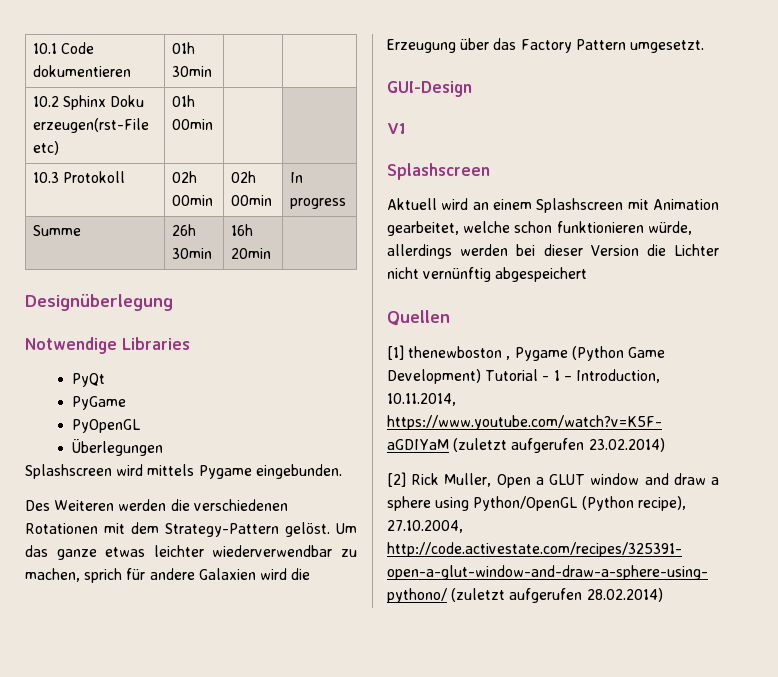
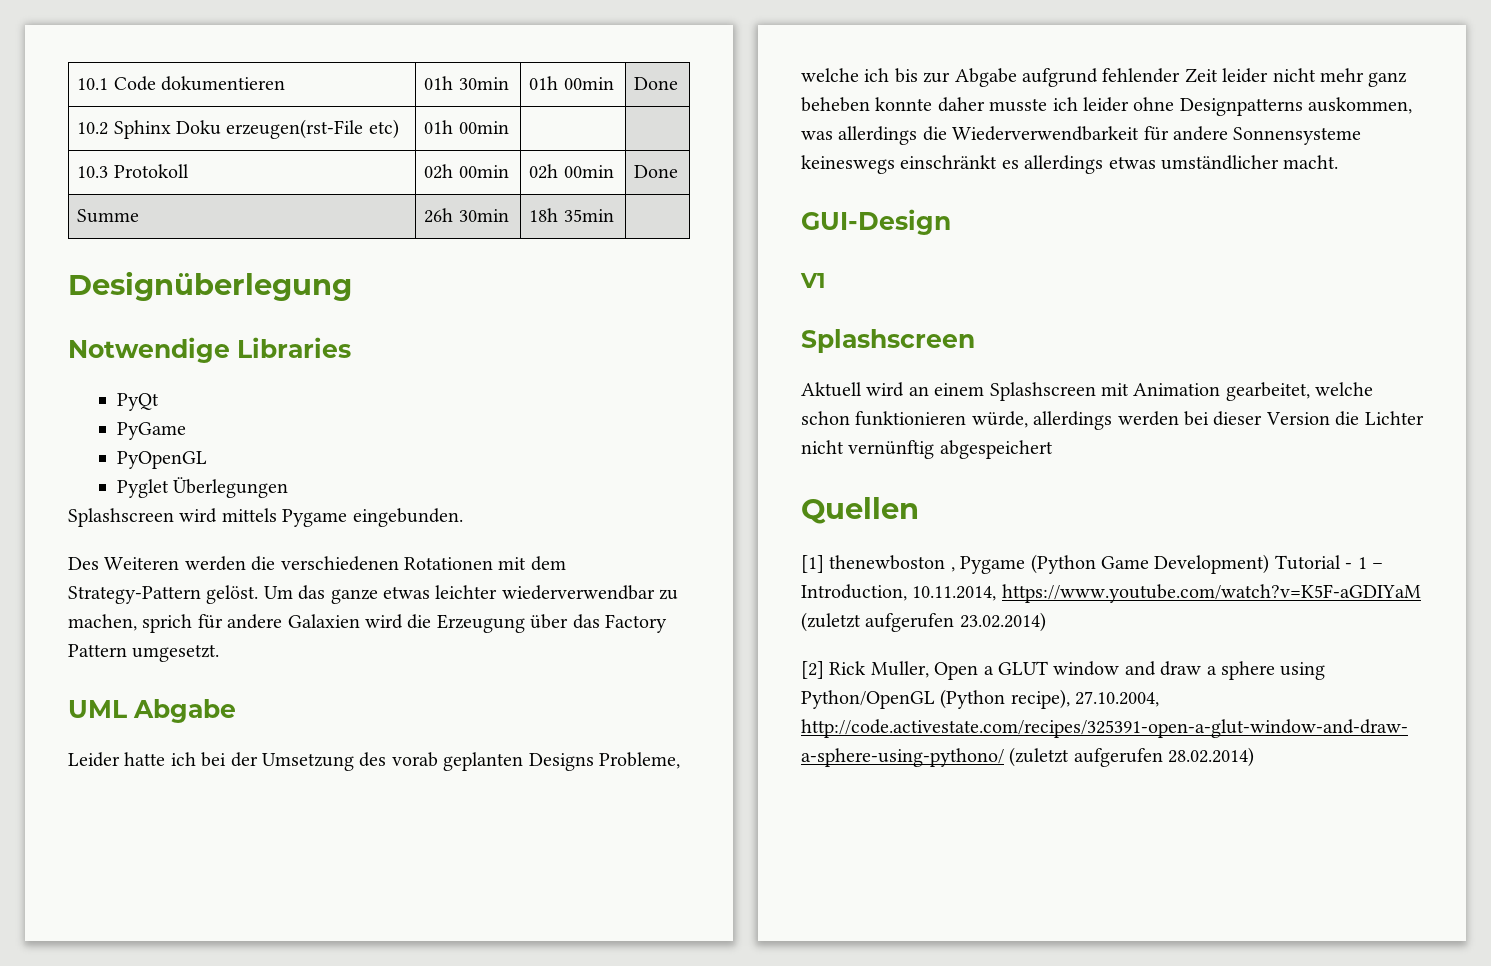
(212, 71) | -> [529,76,614,90] [634,77,679,90] 01h 00min | Done
[289,172,303,183] [289,198,346,209] In progress -> [634,165,679,178] Done
[230,224,253,236] [230,248,271,259] 16h 20min -> [529,208,614,222] 18h 35min
(141, 426) none -> [116,479,169,498] Pyglet
(704, 46) none -> [68,699,236,723] [68,752,680,771] [801,68,1408,87] [801,97,1413,116] [801,126,1362,145] [801,155,1339,174] // UML Abgabe // Leider hatte ich bei der Umsetzung des vorab geplanten Designs Probleme, welche ich bis zur Abgabe aufgrund fehlender Zeit leider nicht mehr ganz beheben konnte daher musste ich leider ohne Designpatterns auskommen, was allerdings die Wiederverwendbarkeit für andere Sonnensysteme keineswegs einschränkt es allerdings etwas umständlicher macht.

